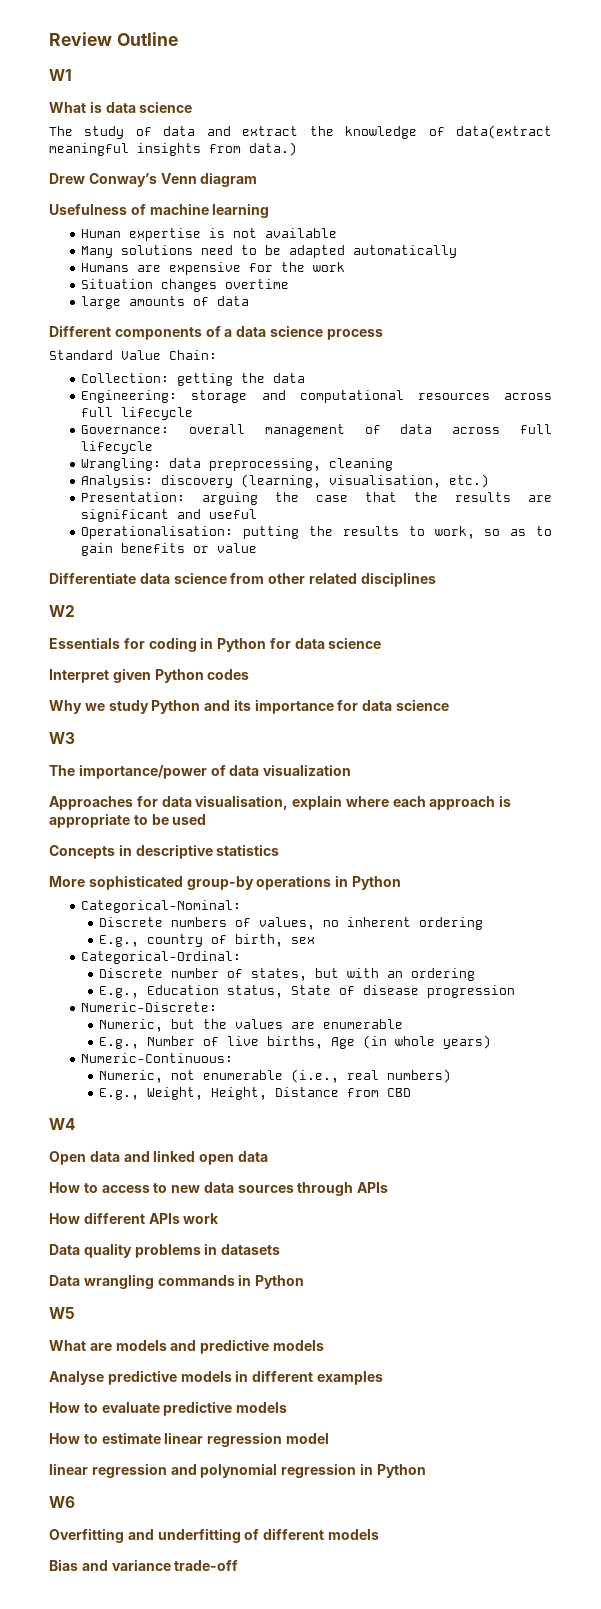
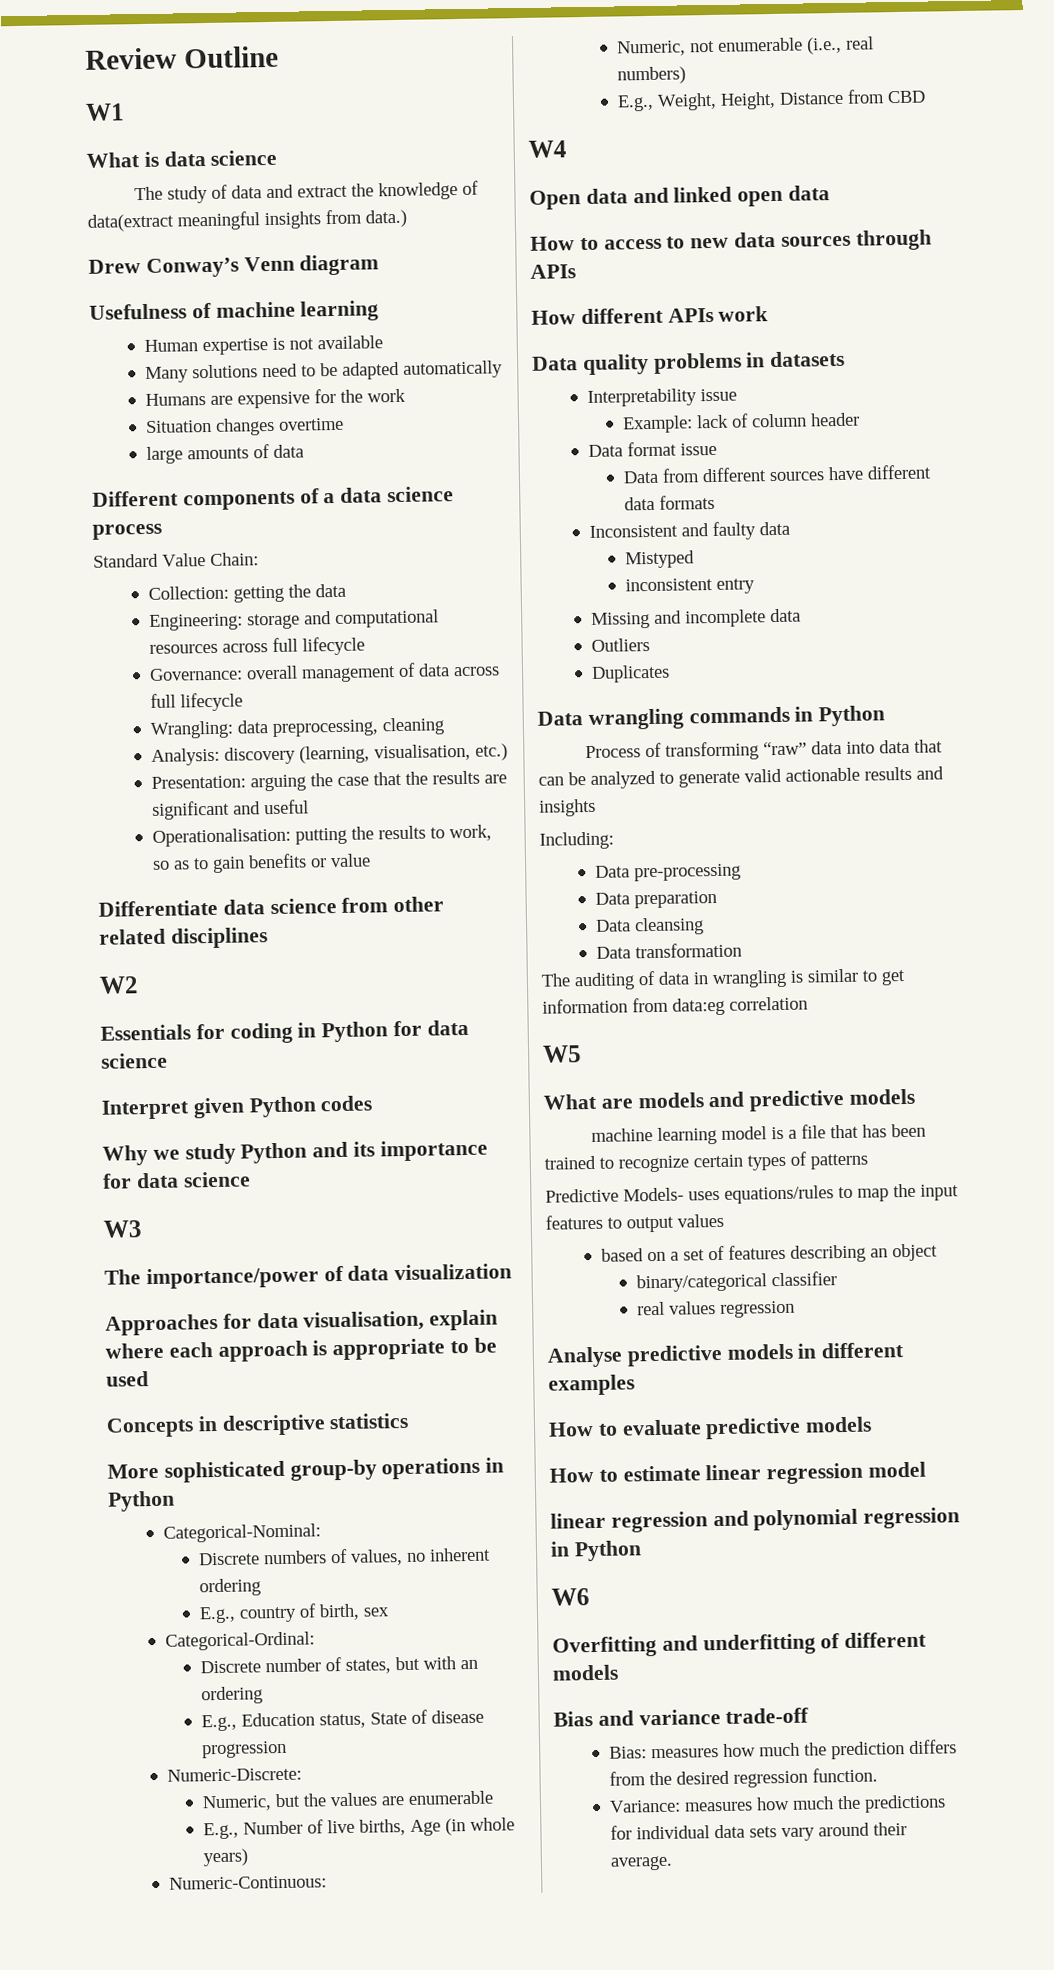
(281, 1249) none -> [586,388,737,407] [621,412,860,434] [587,441,717,457] [622,464,932,484] [623,494,715,511] [588,521,790,541] [624,550,695,569] [624,578,755,594] [590,608,801,629] [590,638,650,652] [590,664,670,683] // Interpretability issue // Example: lack of column header // Data format issue // Data from different sources have different data formats // Inconsistent and faulty data // Mistyped // inconsistent entry // Missing and incomplete data // Outliers // Duplicates
(305, 1282) none -> [585,739,944,761] [538,766,944,789] [539,798,596,817] [539,831,614,850] [594,863,741,882] [594,890,717,909] [594,917,704,936] [595,942,742,959] [541,968,906,991] [542,996,808,1016] // Process of transforming “raw” data into data that can be analyzed to generate valid actionable results and insights // Including: // Data pre-processing // Data preparation // Data cleansing // Data transformation // The auditing of data in wrangling is similar to get information from data:eg correlation
(324, 1345) none -> [591,1123,927,1145] [544,1151,868,1173] [545,1183,959,1204] [545,1213,724,1233] [600,1243,938,1263] [635,1271,837,1293] [636,1300,795,1318] // machine learning model is a file that has been trained to recognize certain types of patterns // Predictive Models- uses equations/rules to map the input features to output values // based on a set of features describing an object // binary/categorical classifier // real values regression
(239, 1565) none -> [608,1739,957,1760] [608,1767,878,1788] [608,1794,946,1813] [609,1822,907,1842] [609,1855,673,1871] // Bias: measures how much the prediction differs from the desired regression function. // Variance: measures how much the predictions for individual data sets vary around their average.

